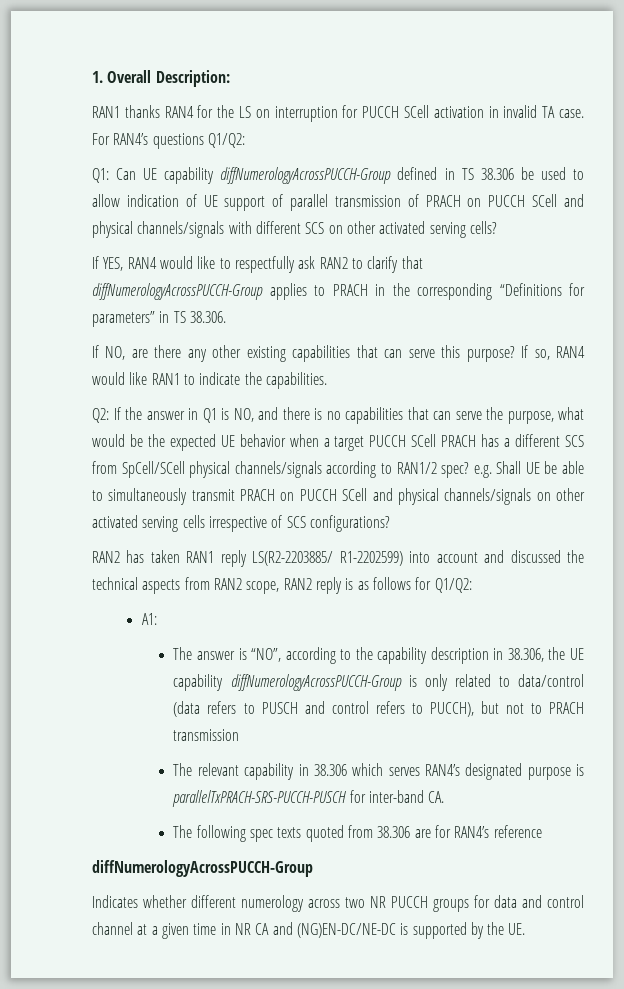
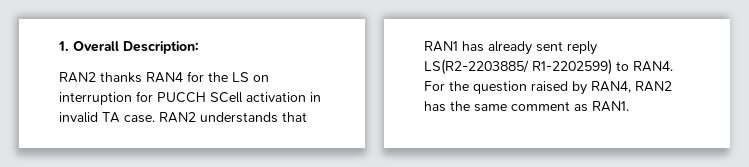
[92,106,120,118] RAN1 -> [59,72,96,83] RAN2
[92,133,245,149] [92,167,585,184] [92,194,585,211] [92,221,497,238] [92,256,423,273] [92,283,585,300] [92,311,226,327] [92,345,585,362] [92,372,327,389] [92,407,584,424] [92,434,584,451] [92,461,584,478] [92,488,586,505] [92,515,390,532] [92,550,584,567] [92,577,472,594] [141,613,157,625] [173,647,584,664] [173,674,584,691] [173,701,584,717] [173,729,240,741] [173,763,584,780] [172,790,445,807] [173,825,542,842] [92,860,313,877] [92,895,584,912] [92,922,526,939] For RAN4’s questions Q1/Q2: // Q1: Can UE capability diffNumerologyAcrossPUCCH-Group defined in TS 38.306 be used to allow indication of UE support of parallel transmission of PRACH on PUCCH SCell and physical channels/signals with different SCS on other activated serving cells? // If YES, RAN4 would like to respectfully ask RAN2 to clarify that diffNumerologyAcrossPUCCH-Group applies to PRACH in the corresponding “Definitions for parameters” in TS 38.306. // If NO, are there any other existing capabilities that can serve this purpose? If so, RAN4 would like RAN1 to indicate the capabilities. // Q2: If the answer in Q1 is NO, and there is no capabilities that can serve the purpose, what would be the expected UE behavior when a target PUCCH SCell PRACH has a different SCS from SpCell/SCell physical channels/signals according to RAN1/2 spec? e.g. Shall UE be able to simultaneously transmit PRACH on PUCCH SCell and physical channels/signals on other activated serving cells irrespective of SCS configurations? // RAN2 has taken RAN1 reply LS(R2-2203885/ R1-2202599) into account and discussed the technical aspects from RAN2 scope, RAN2 reply is as follows for Q1/Q2: // A1: // The answer is “NO”, according to the capability description in 38.306, the UE capability diffNumerologyAcrossPUCCH-Group is only related to data/control (data refers to PUSCH and control refers to PUCCH), but not to PRACH transmission // The relevant capability in 38.306 which serves RAN4’s designated purpose is parallelTxPRACH-SRS-PUCCH-PUSCH for inter-band CA. // The following spec texts quoted from 38.306 are for RAN4’s reference // diffNumerologyAcrossPUCCH-Group // Indicates whether different numerology across two NR PUCCH groups for data and control channel at a given time in NR CA and (NG)EN-DC/NE-DC is supported by the UE. -> [159,112,307,123] [424,41,597,55] [424,59,673,75] [424,81,672,95] [424,101,629,112] RAN2 understands that RAN1 has already sent reply LS(R2-2203885/ R1-2202599) to RAN4. For the question raised by RAN4, RAN2 has the same comment as RAN1.

